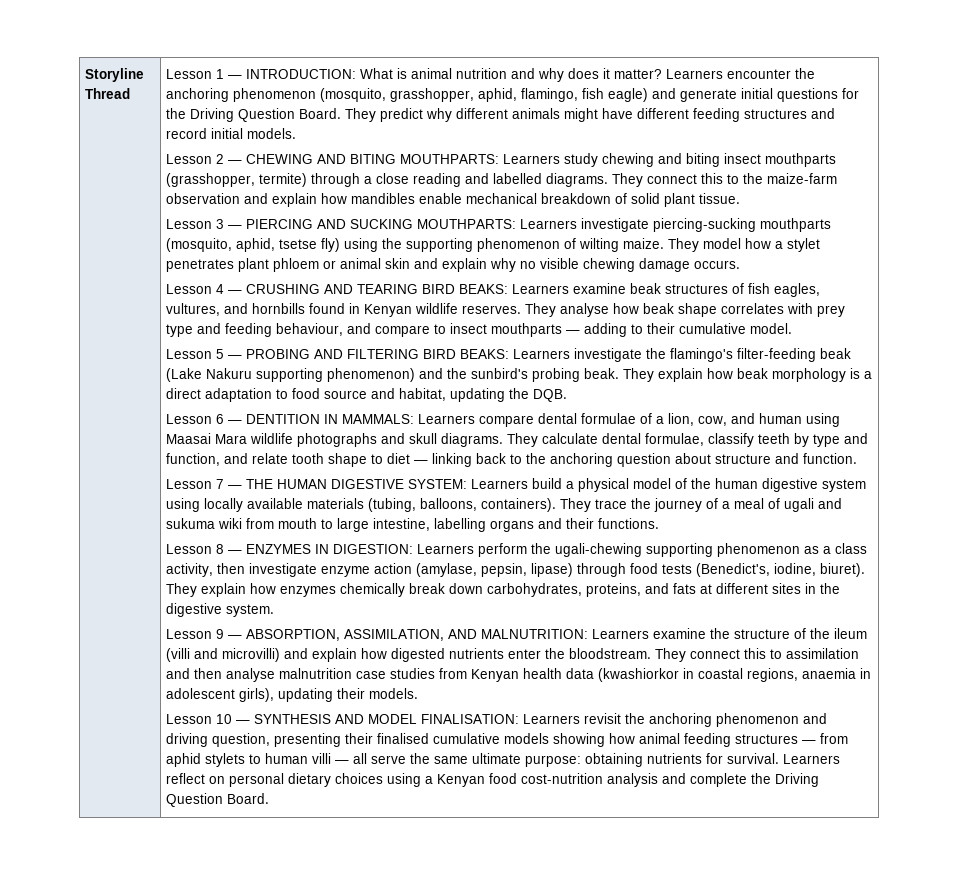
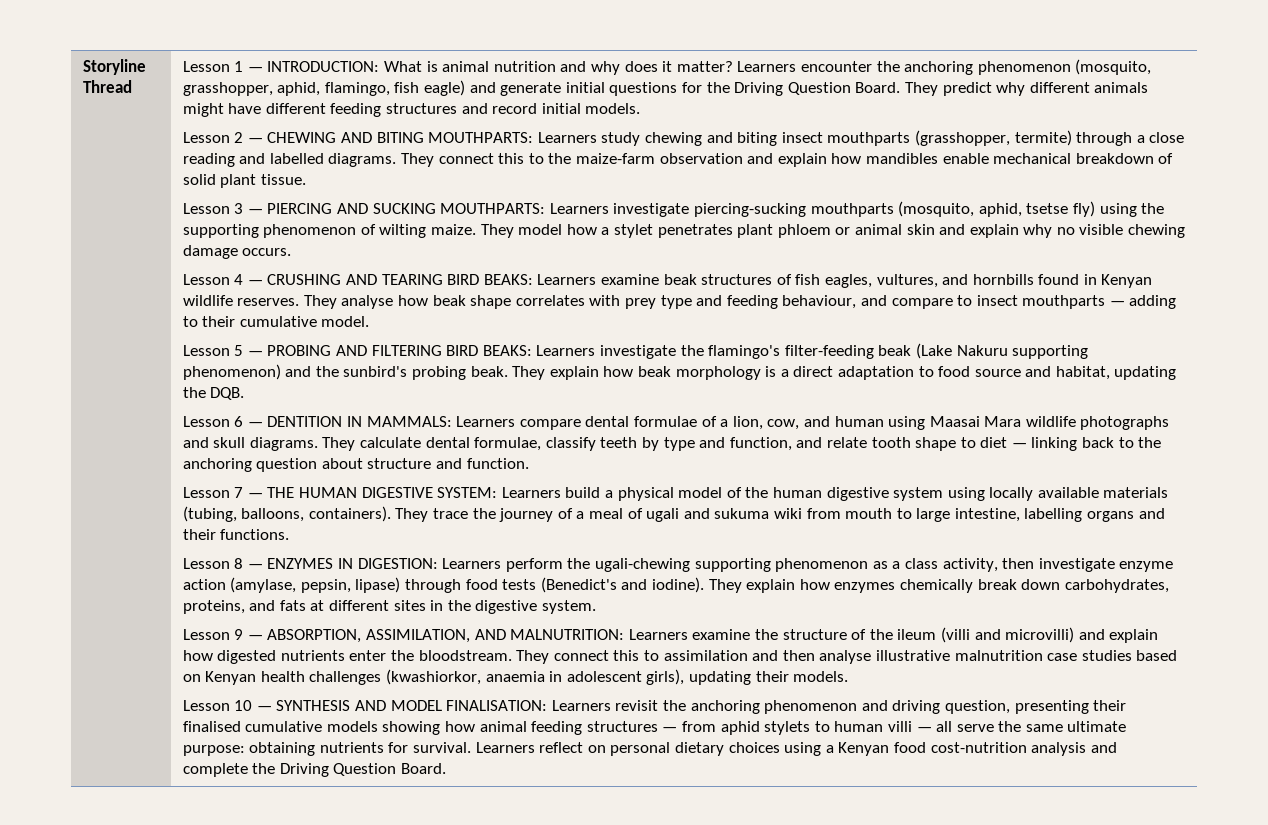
[696,563,866,577] (Benedict's, iodine, biuret). -> [540,577,704,593] (Benedict's and iodine).
(276, 675) none -> [875,650,950,661] illustrative
[439,668,799,682] from Kenyan health data (kwashiorkor in coastal regions, -> [1136,650,1178,661] [182,669,482,685] based on Kenyan health challenges (kwashiorkor,

